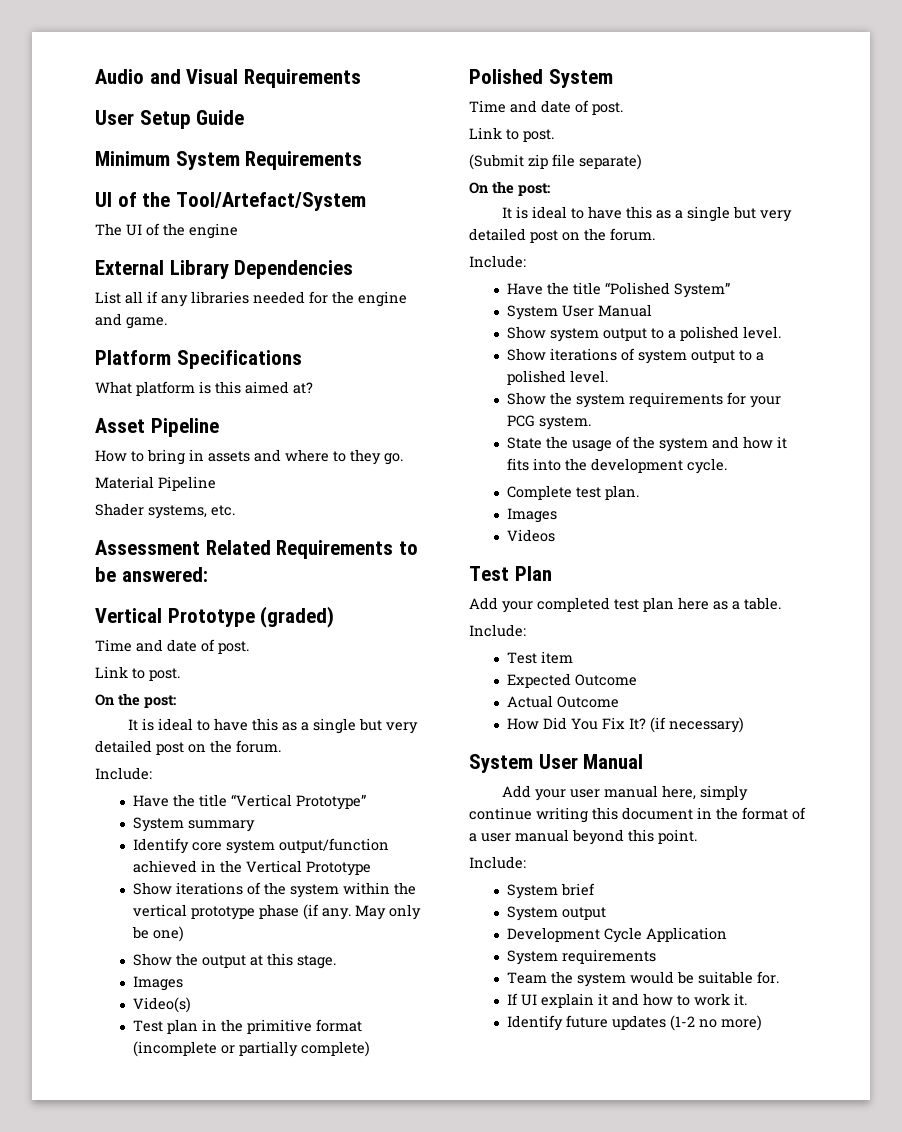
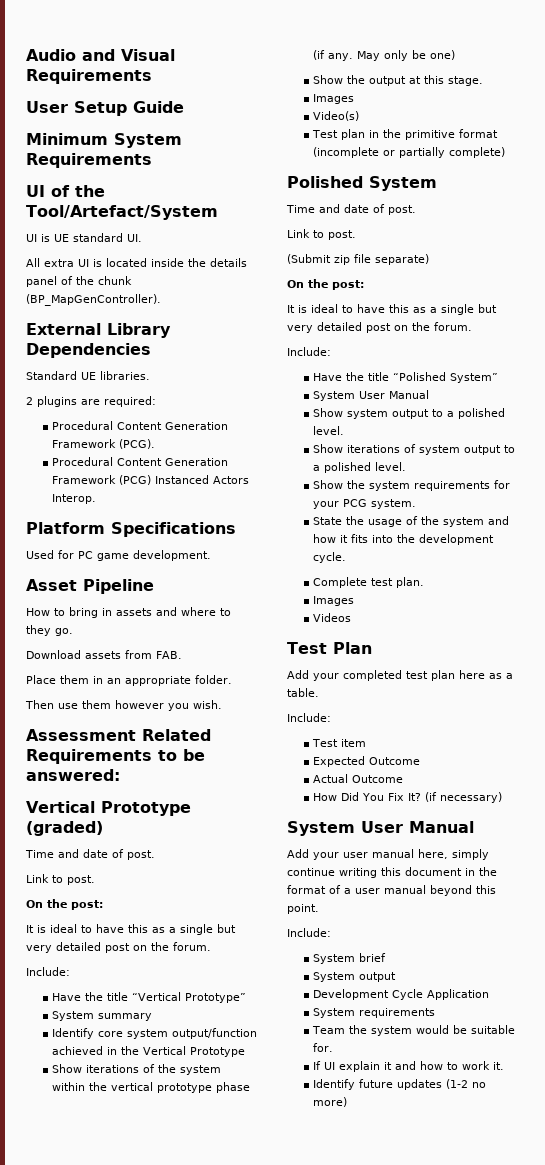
[95,223,238,239] [95,260,354,279] [95,291,407,307] [95,313,167,329] [95,350,302,369] [95,381,313,396] The UI of the engine // External Library Dependencies // List all if any libraries needed for the engine and game. // Platform Specifications // What platform is this aimed at? -> [26,233,142,242] [26,258,247,267] [26,276,132,287] [26,294,161,306] [26,323,171,338] [26,343,151,358] [26,371,150,380] [26,396,156,407] [52,421,229,430] [52,439,156,449] [52,457,229,466] [52,475,250,485] [52,494,97,504] [26,522,236,537] [26,550,211,561] UI is UE standard UI. // All extra UI is located inside the details panel of the chunk (BP_MapGenController). // External Library Dependencies // Standard UE libraries. // 2 plugins are required: // Procedural Content Generation Framework (PCG). // Procedural Content Generation Framework (PCG) Instanced Actors Interop. // Platform Specifications // Used for PC game development.
[95,476,216,491] [95,503,235,519] Material Pipeline // Shader systems, etc. -> [26,650,182,659] [26,675,232,686] [25,700,222,711] Download assets from FAB. // Place them in an appropriate folder. // Then use them however you wish.

